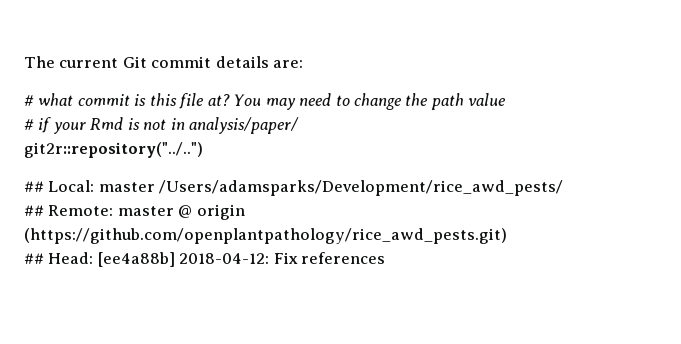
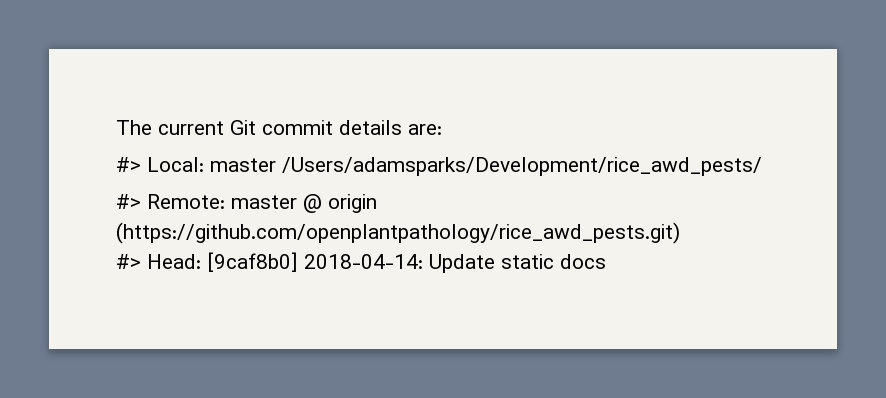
[24,93,507,110] [24,117,300,134] [24,142,203,158] [24,181,44,192] # what commit is this file at? You may need to change the path value // # if your Rmd is not in analysis/paper/ // git2r::repository("../..") // ## -> [116,157,141,172] #>
[24,205,44,216] ## -> [116,194,141,209] #>
[24,252,386,267] ## Head: [ee4a88b] 2018-04-12: Fix references -> [116,252,606,273] #> Head: [9caf8b0] 2018-04-14: Update static docs

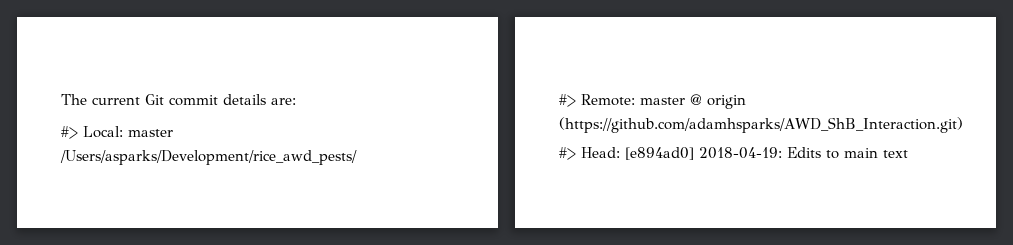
[282,157,762,176] /Users/adamsparks/Development/rice_awd_pests/ -> [60,150,357,165] /Users/asparks/Development/rice_awd_pests/
[116,222,680,244] (https://github.com/openplantpathology/rice_awd_pests.git) -> [559,117,963,133] (https://github.com/adamhsparks/AWD_ShB_Interaction.git)
[207,252,606,273] [9caf8b0] 2018-04-14: Update static docs -> [625,147,908,160] [e894ad0] 2018-04-19: Edits to main text

